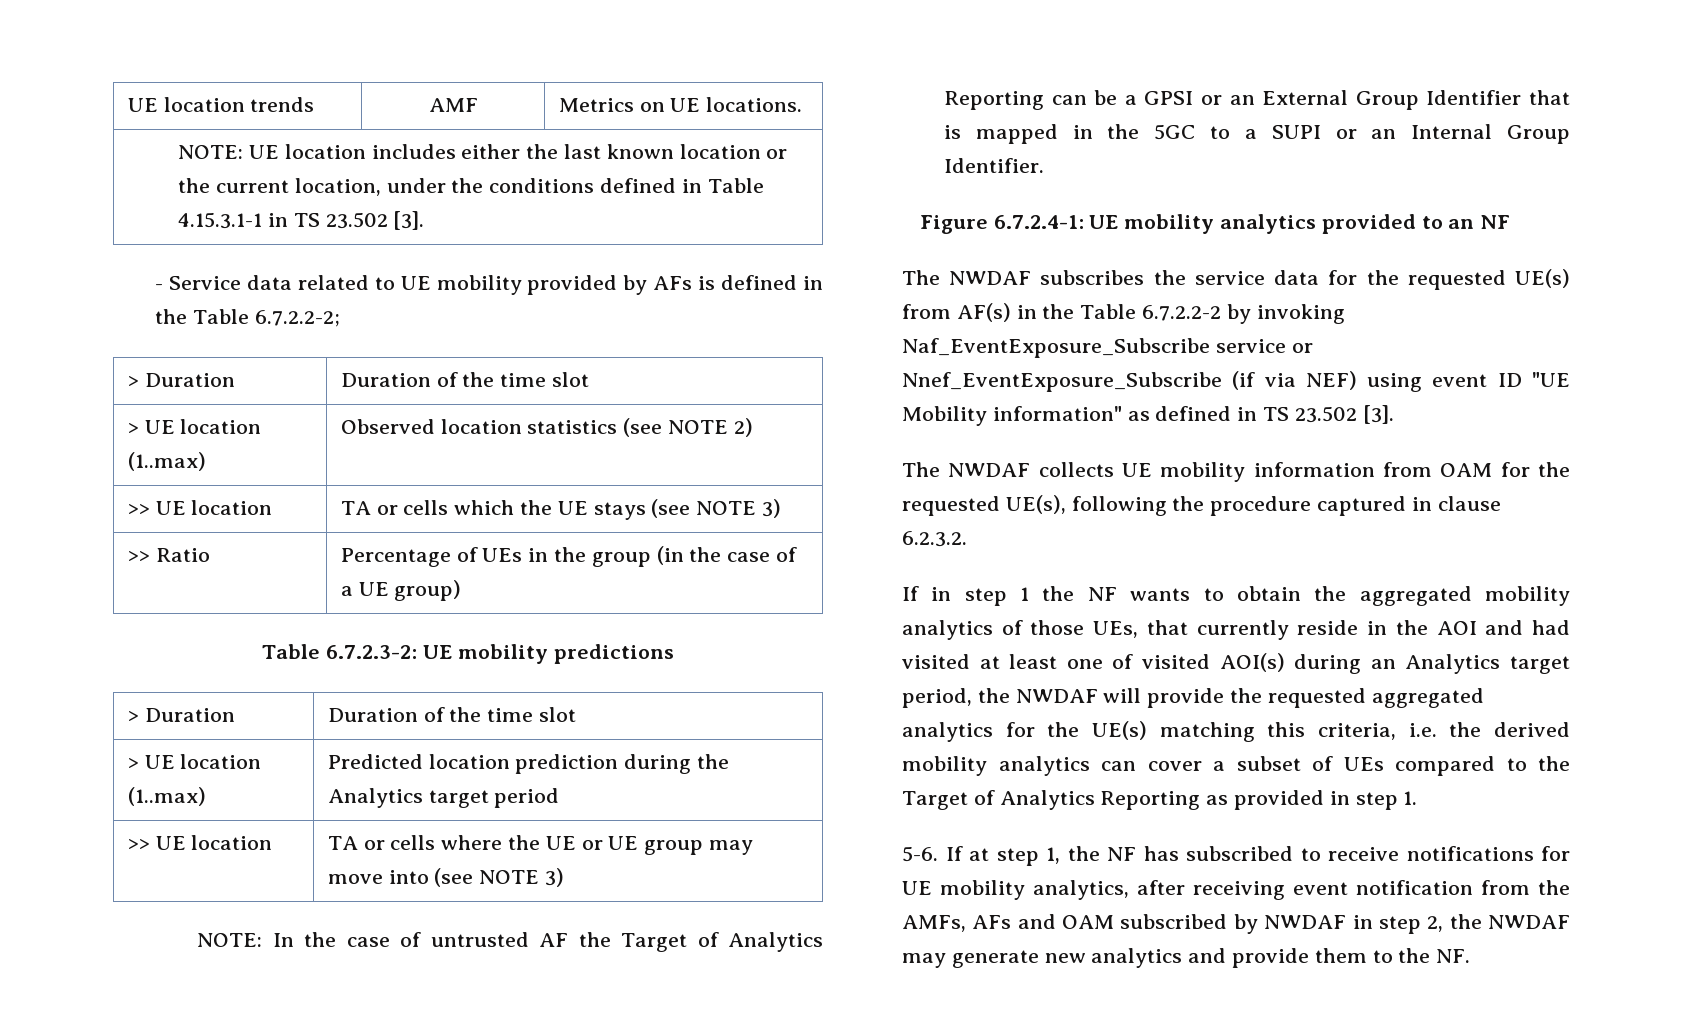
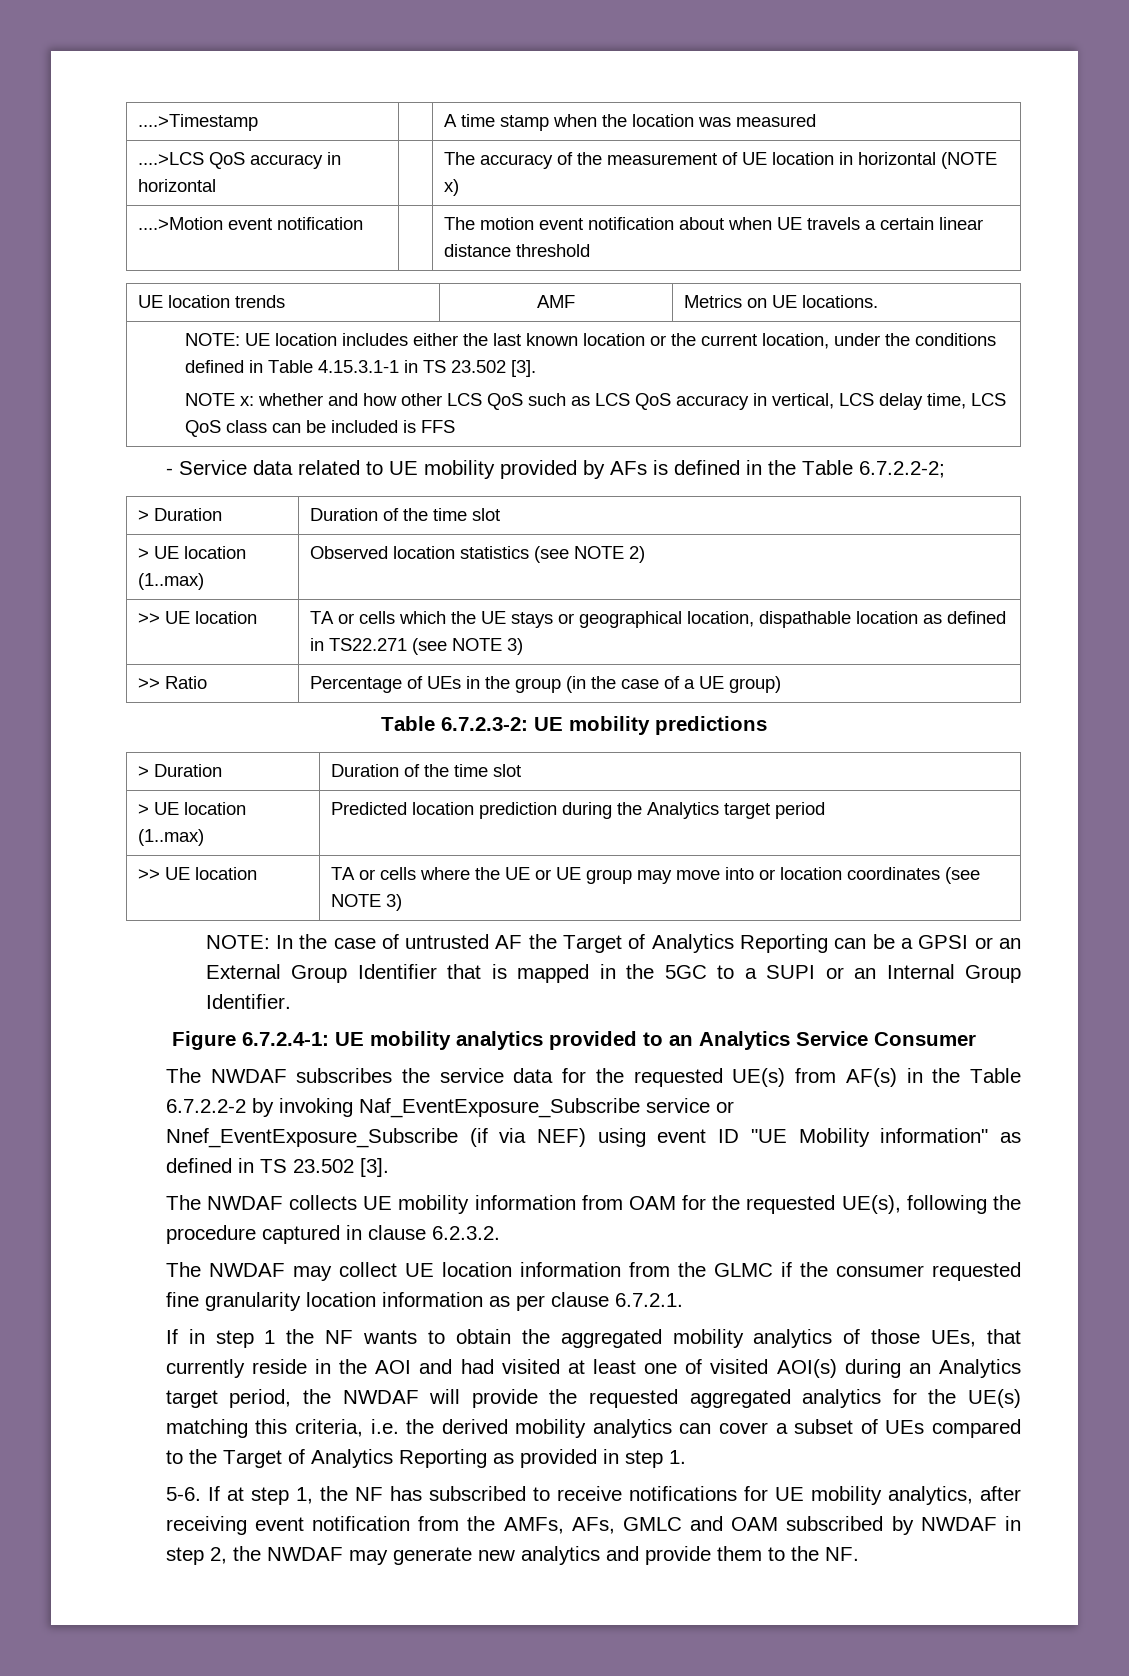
(127, 105) none -> [137,114,258,131] [443,114,816,131] [137,152,341,169] [137,179,216,192] [443,152,997,169] [443,179,459,196] [137,217,363,230] [443,217,983,230] [443,244,590,257] ....>Timestamp | | A time stamp when the location was measured // ....>LCS QoS accuracy in horizontal | | The accuracy of the measurement of UE location in horizontal (NOTE x) // ....>Motion event notification | | The motion event notification about when UE travels a certain linear distance threshold //
(425, 220) none -> [185,393,1007,410] [185,420,456,437] // NOTE x: whether and how other LCS QoS such as LCS QoS accuracy in vertical, LCS delay time, LCS QoS class can be included is FFS
(646, 511) none -> [557,611,1006,628] [309,638,407,651] or geographical location, dispathable location as defined in TS22.271
(429, 877) none -> [758,867,940,880] or location coordinates
[1480,215,1511,229] NF -> [698,1031,976,1050] Analytics Service Consumer
(968, 539) none -> [165,1262,1022,1281] [165,1292,683,1311] // The NWDAF may collect UE location information from the GLMC if the consumer requested fine granularity location information as per clause 6.7.2.1.
[972,915,1012,929] AFs -> [571,1517,682,1534] AFs, GMLC

